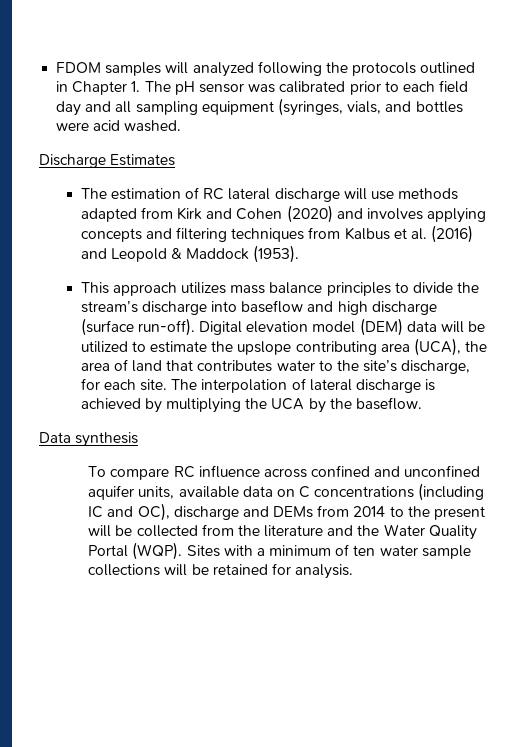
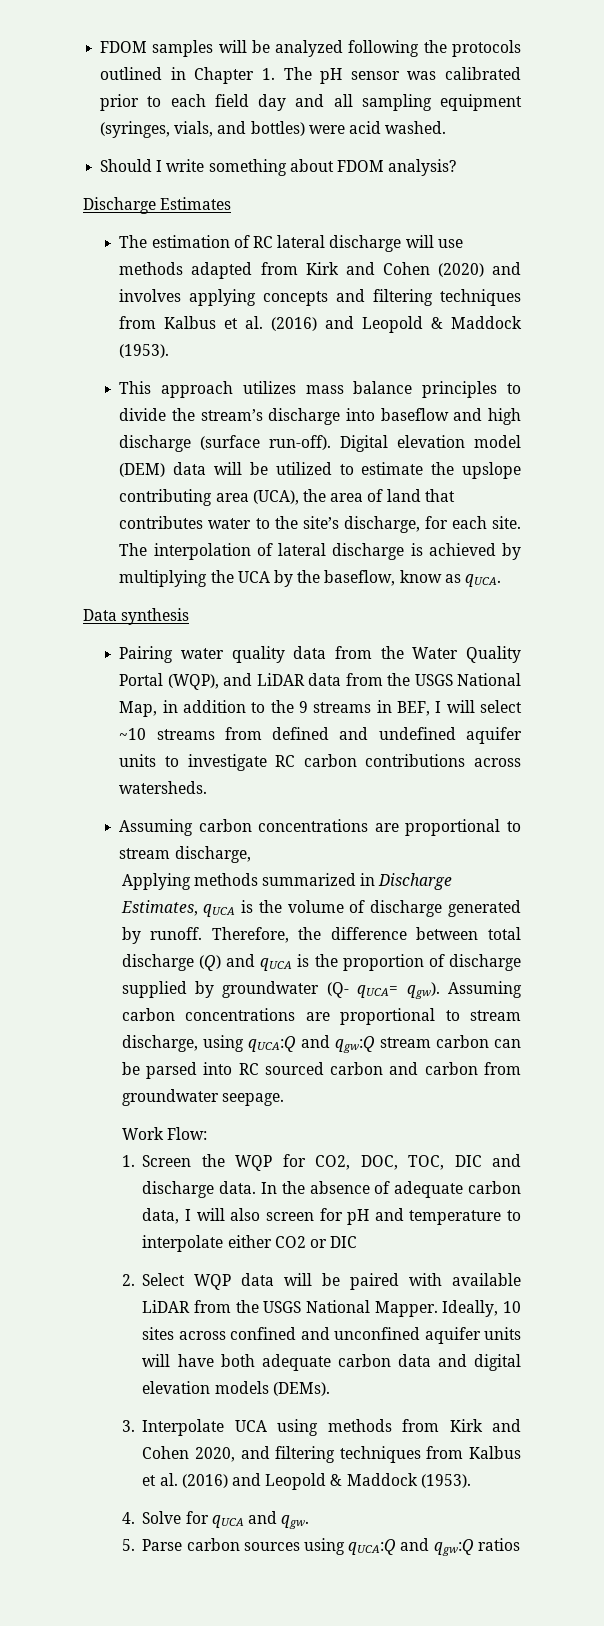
(189, 68) none -> [251,40,270,53] be
[415,101,463,113] bottles -> [250,121,305,136] bottles)
(182, 126) none -> [100,159,457,176] // Should I write something about FDOM analysis?
[355,397,422,410] [39,432,139,447] [88,465,260,480] baseflow. // Data synthesis // To compare RC influence -> [324,570,501,587] [83,608,190,625] [119,646,521,663] [119,673,521,690] [119,700,522,717] [119,727,522,744] [119,754,521,771] [119,781,208,794] [119,819,521,836] [119,846,251,863] [121,873,453,890] [120,900,521,917] [121,927,521,944] [121,954,521,971] [121,981,522,999] [121,1008,521,1025] [121,1035,521,1053] [121,1062,521,1079] [121,1089,284,1106] [121,1127,207,1140] [121,1154,521,1171] [142,1181,521,1198] [142,1208,521,1225] [142,1235,358,1252] [121,1273,521,1290] [142,1300,521,1317] [142,1327,175,1340] baseflow, know as qUCA. // Data synthesis // Pairing water quality data from the Water Quality Portal (WQP), and LiDAR data from the USGS National Map, in addition to the 9 streams in BEF, I will select ~10 streams from defined and undefined aquifer units to investigate RC carbon contributions across watersheds. // Assuming carbon concentrations are proportional to stream discharge, // Applying methods summarized in Discharge Estimates, qUCA is the volume of discharge generated by runoff. Therefore, the difference between total discharge (Q) and qUCA is the proportion of discharge supplied by groundwater (Q- qUCA= qgw). Assuming carbon concentrations are proportional to stream discharge, using qUCA:Q and qgw:Q stream carbon can be parsed into RC sourced carbon and carbon from groundwater seepage. // Work Flow: // 1. Screen the WQP for CO2, DOC, TOC, DIC and discharge data. In the absence of adequate carbon data, I will also screen for pH and temperature to interpolate either CO2 or DIC // 2. Select WQP data will be paired with available LiDAR from the USGS National Mapper. Ideally, 10 sites
[138,483,485,501] [88,503,486,521] [88,524,477,540] [88,542,471,560] [88,563,354,579] units, available data on C concentrations (including IC and OC), discharge and DEMs from 2014 to the present will be collected from the literature and the Water Quality Portal (WQP). Sites with a minimum of ten water sample collections will be retained for analysis. -> [484,1327,521,1340] [142,1354,521,1371] [142,1381,330,1396] [121,1419,521,1436] [142,1446,521,1463] [142,1473,471,1490] [121,1511,310,1529] [121,1538,520,1556] units will have both adequate carbon data and digital elevation models (DEMs). // 3. Interpolate UCA using methods from Kirk and Cohen 2020, and filtering techniques from Kalbus et al. (2016) and Leopold & Maddock (1953). // 4. Solve for qUCA and qgw. // 5. Parse carbon sources using qUCA:Q and qgw:Q ratios

